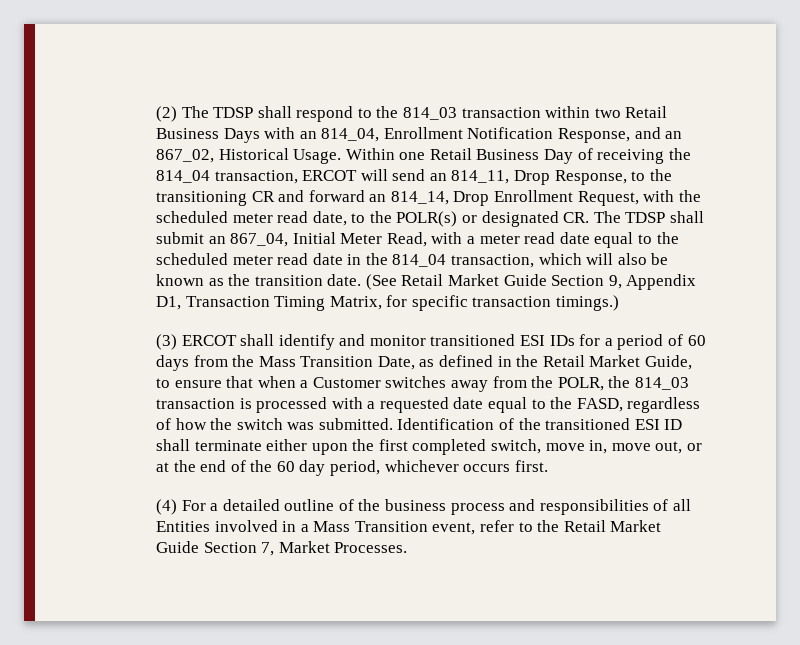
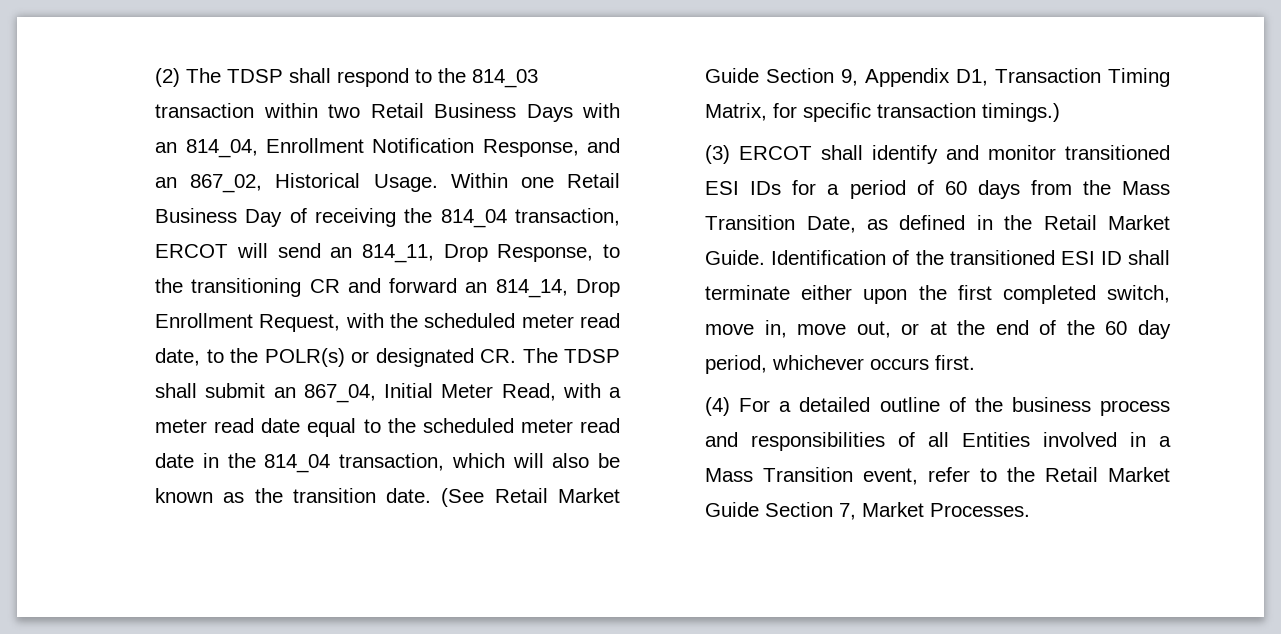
[645,355,693,370] [155,376,690,392] [155,397,701,413] [155,418,393,430] Guide, to ensure that when a Customer switches away from the POLR, the 814_03 transaction is processed with a requested date equal to the FASD, regardless of how the switch was submitted. -> [705,250,766,265] Guide.

